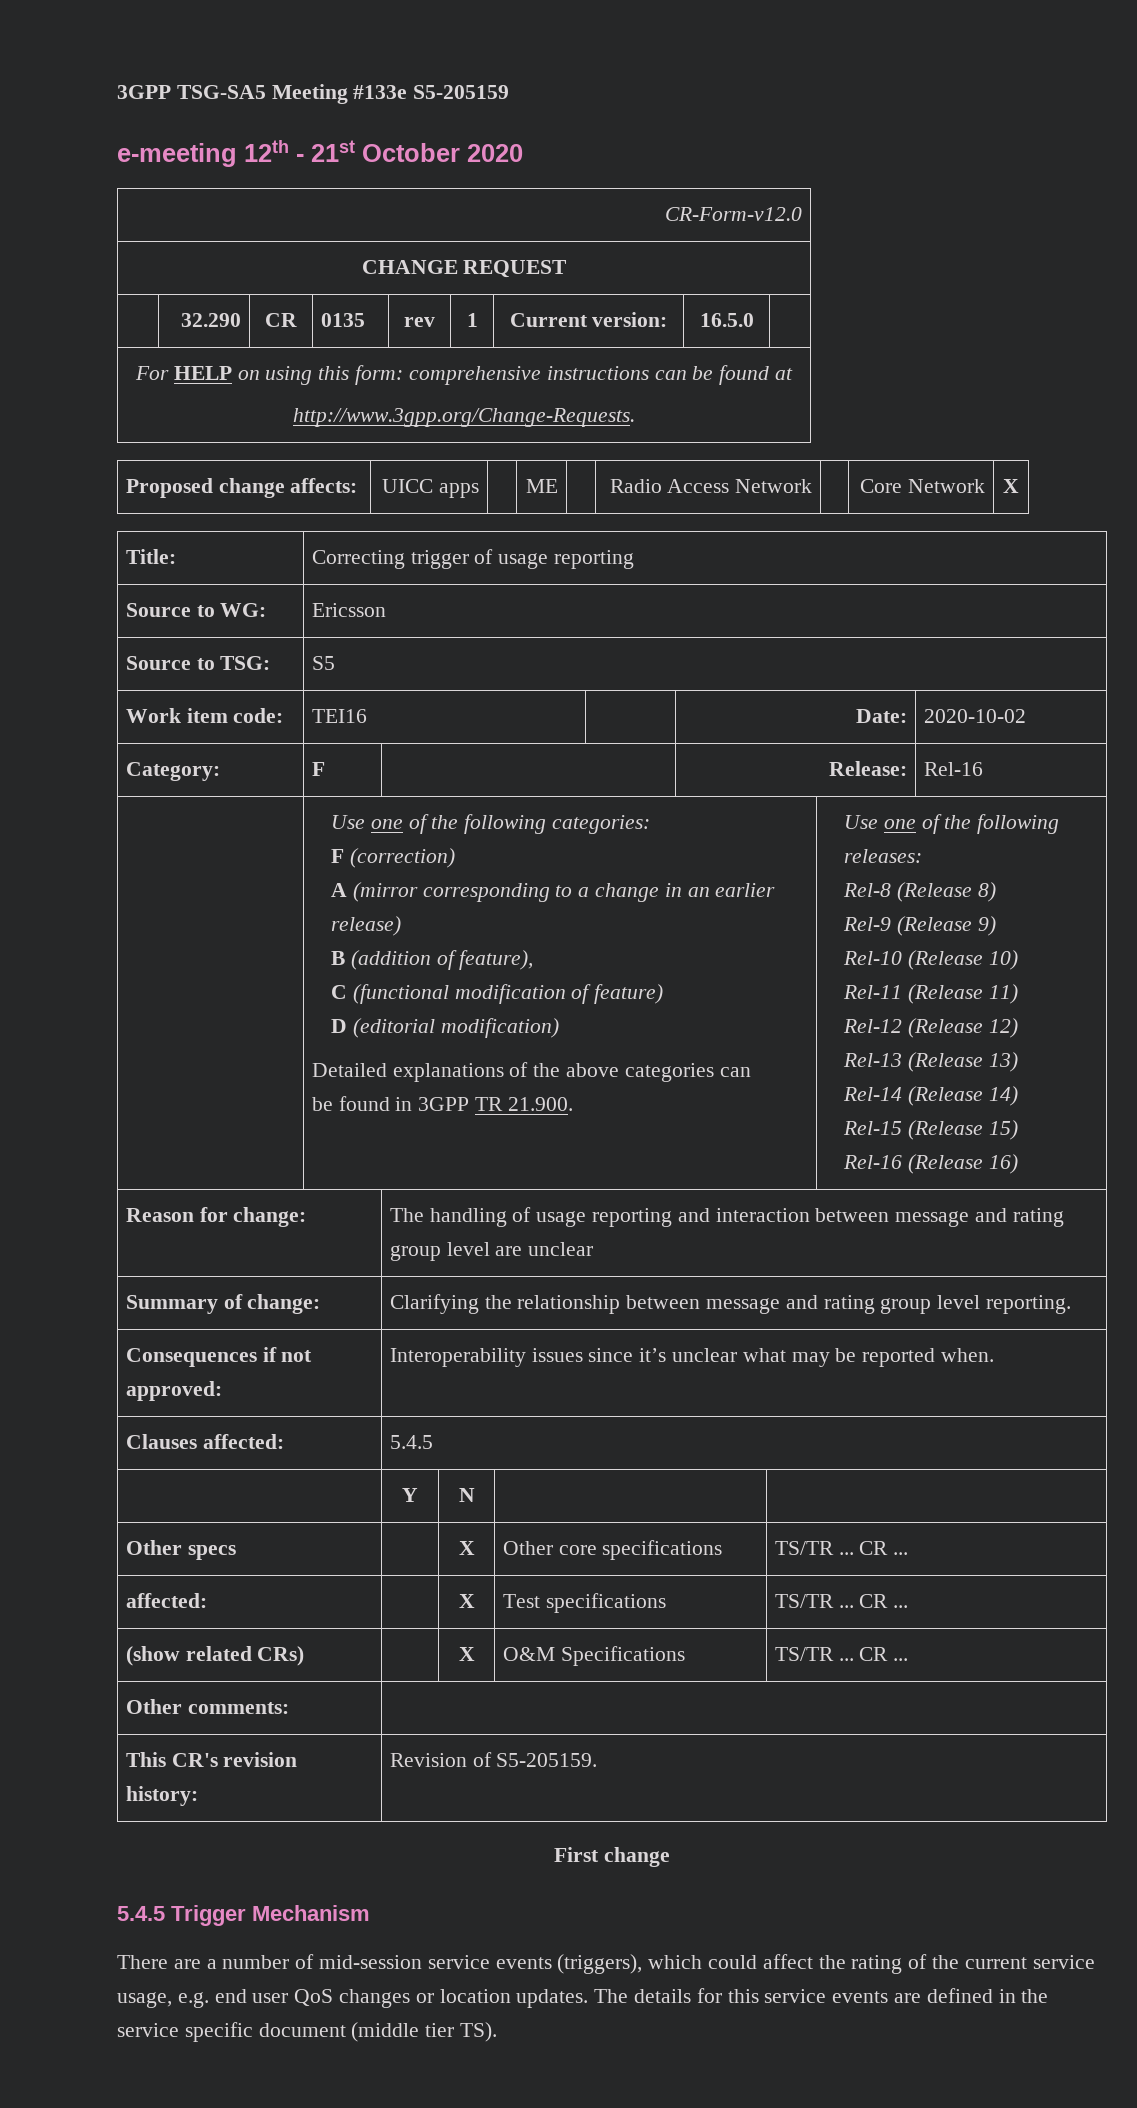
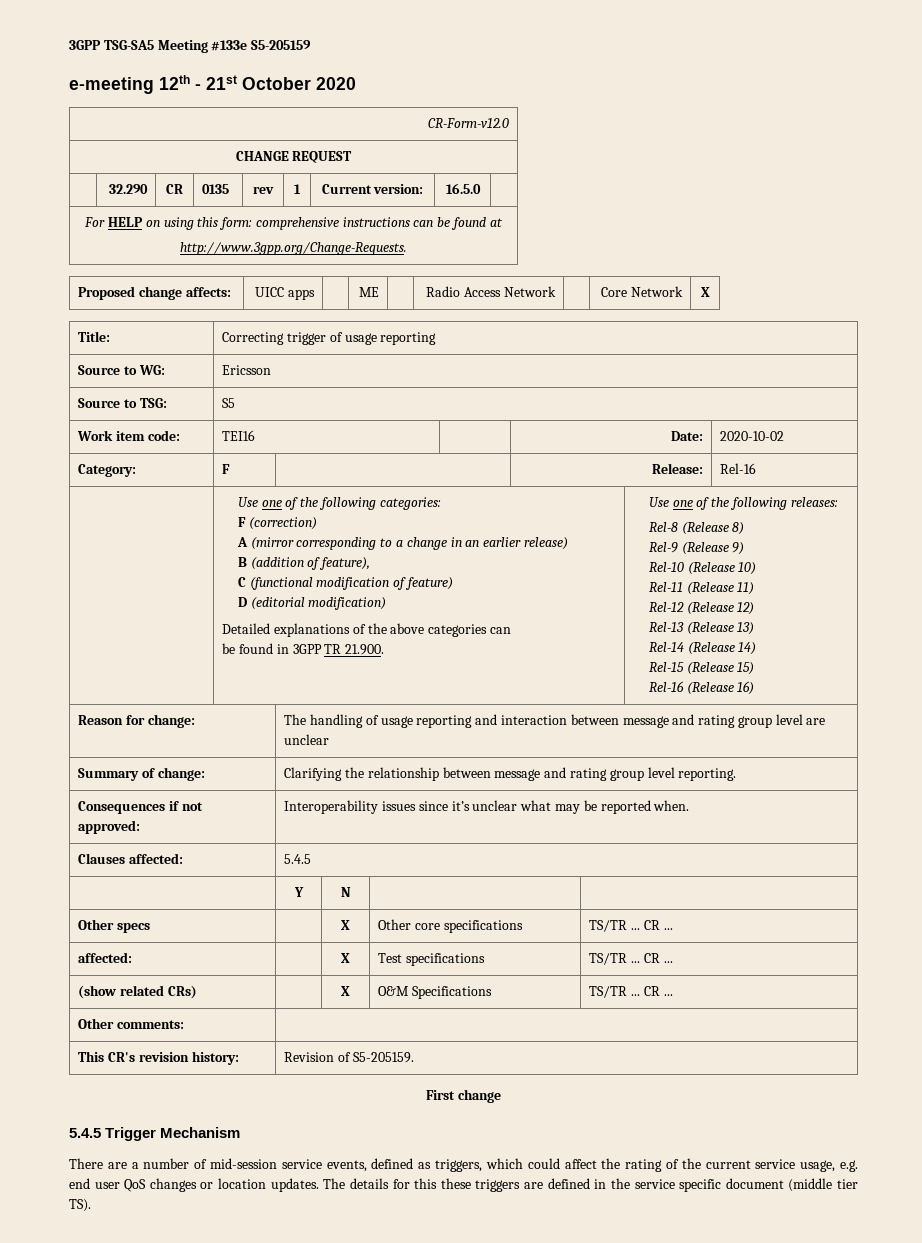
[495,1954,643,1974] events (triggers), -> [326,1158,483,1172] events, defined as triggers,
[764,1989,889,2003] service events -> [440,1178,521,1192] these triggers

